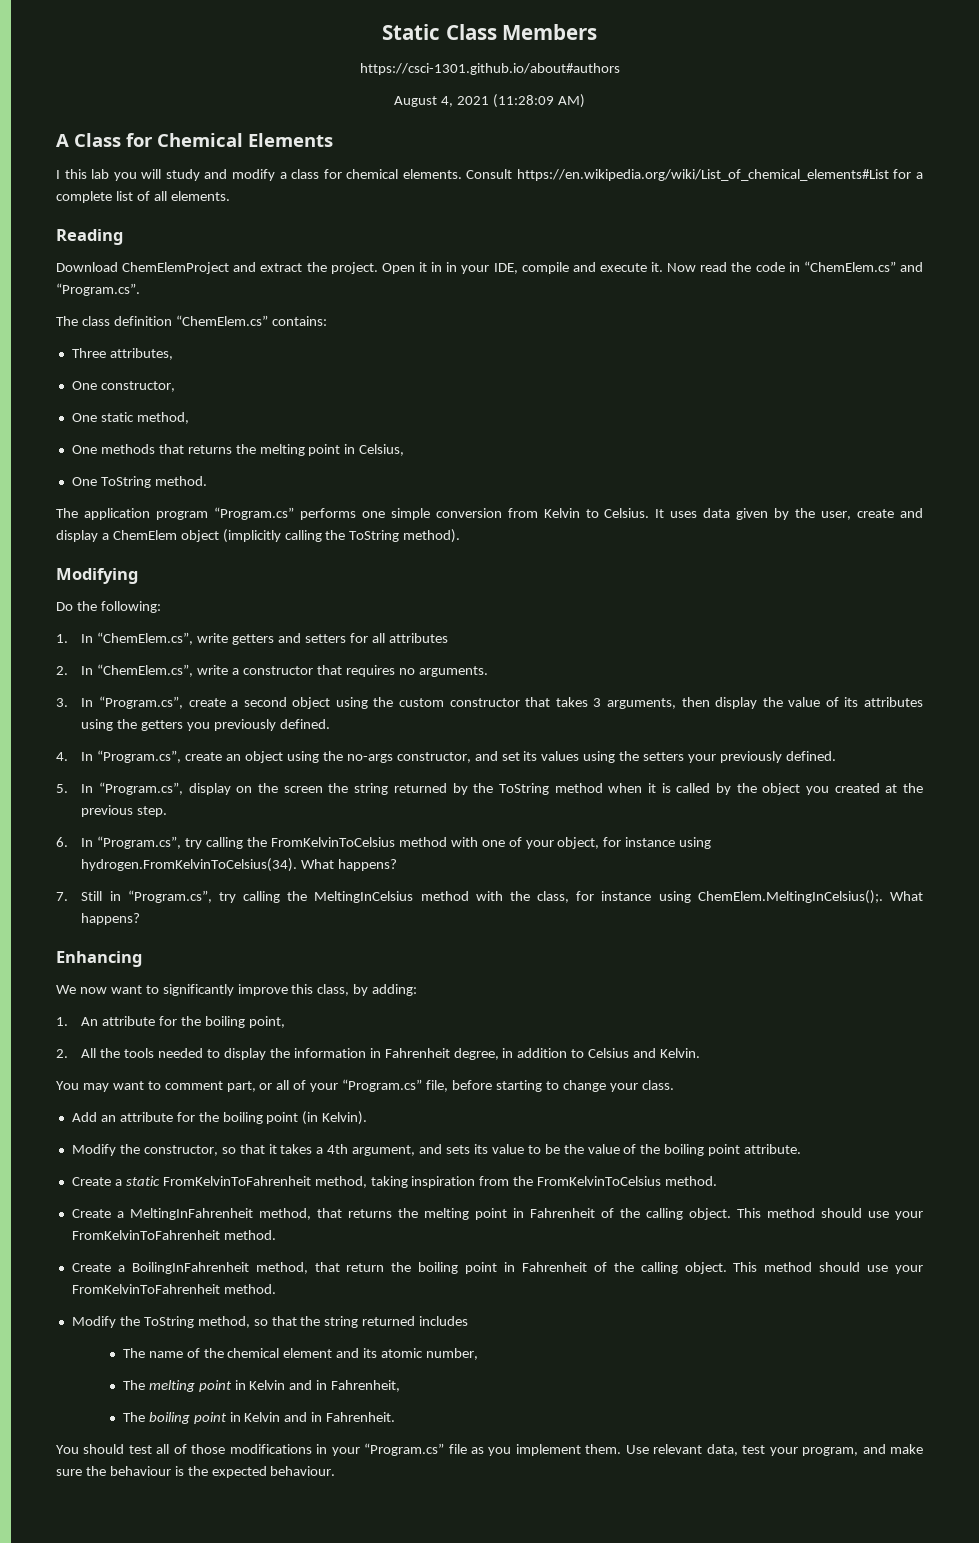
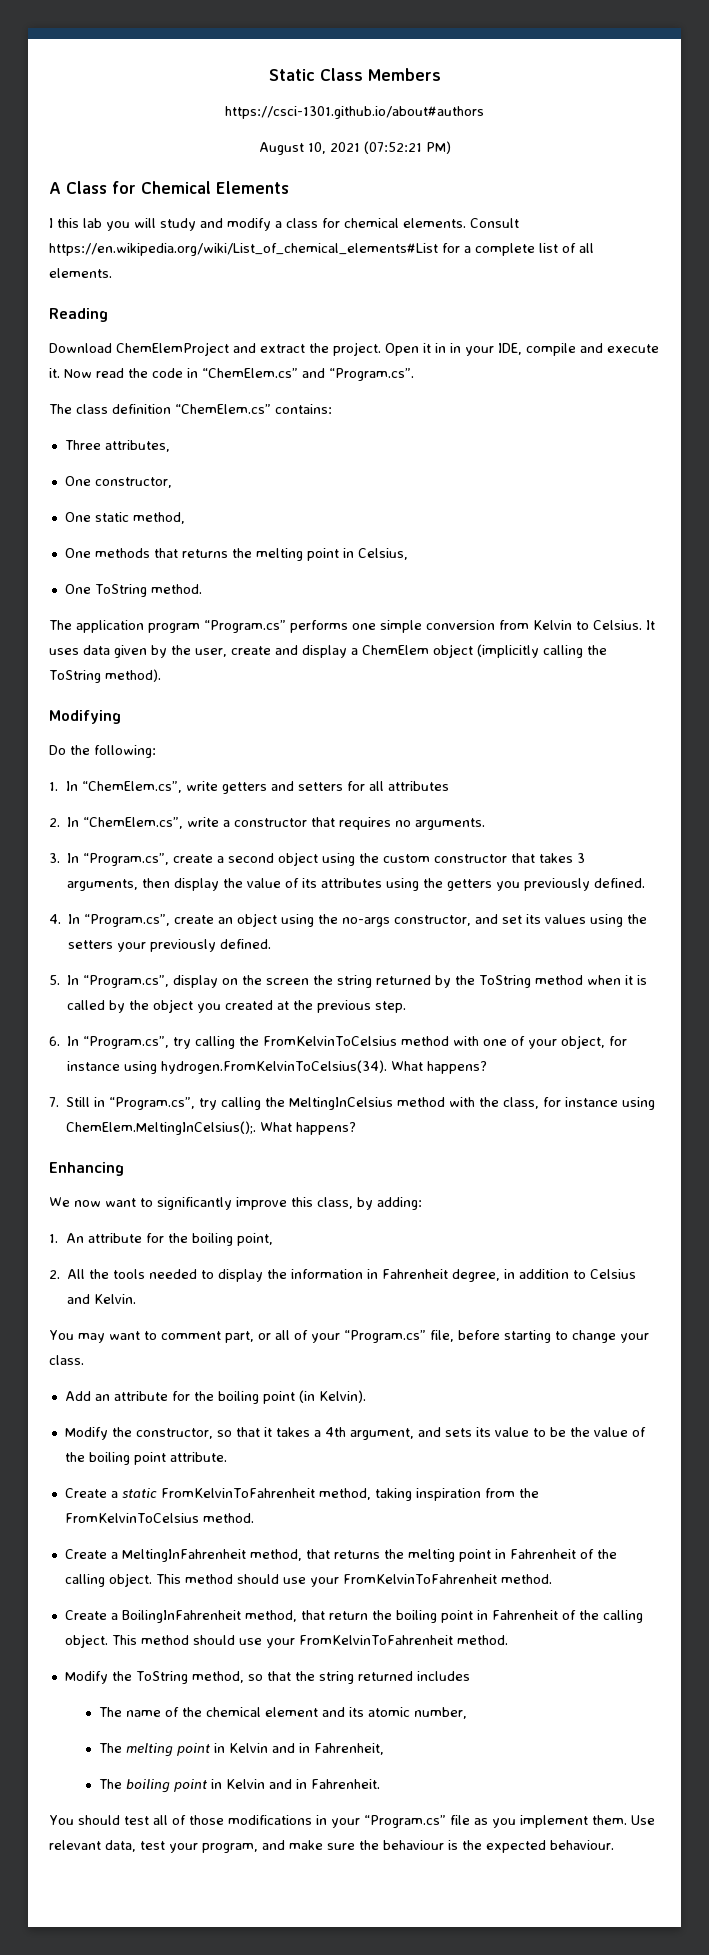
[441,94,585,108] 4, 2021 (11:28:09 AM) -> [307,141,451,154] 10, 2021 (07:52:21 PM)

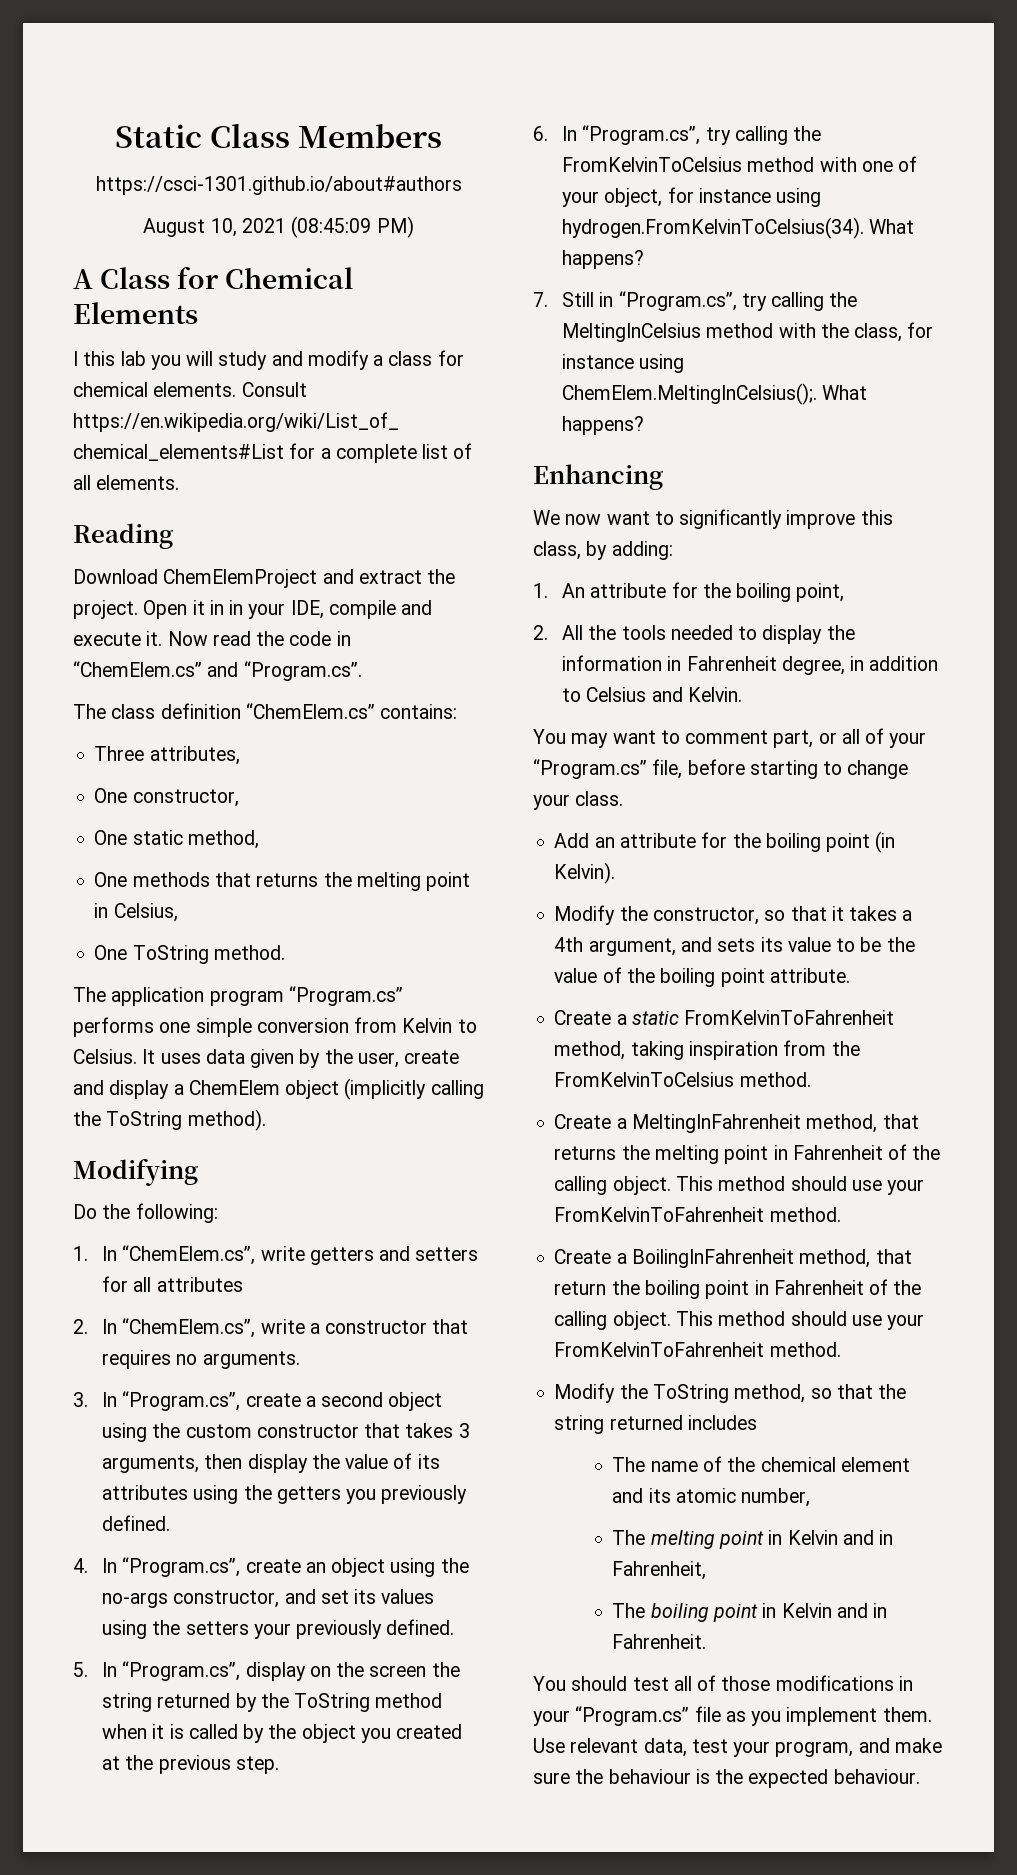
[363,141,422,154] (07:52:21 -> [291,216,372,238] (08:45:09

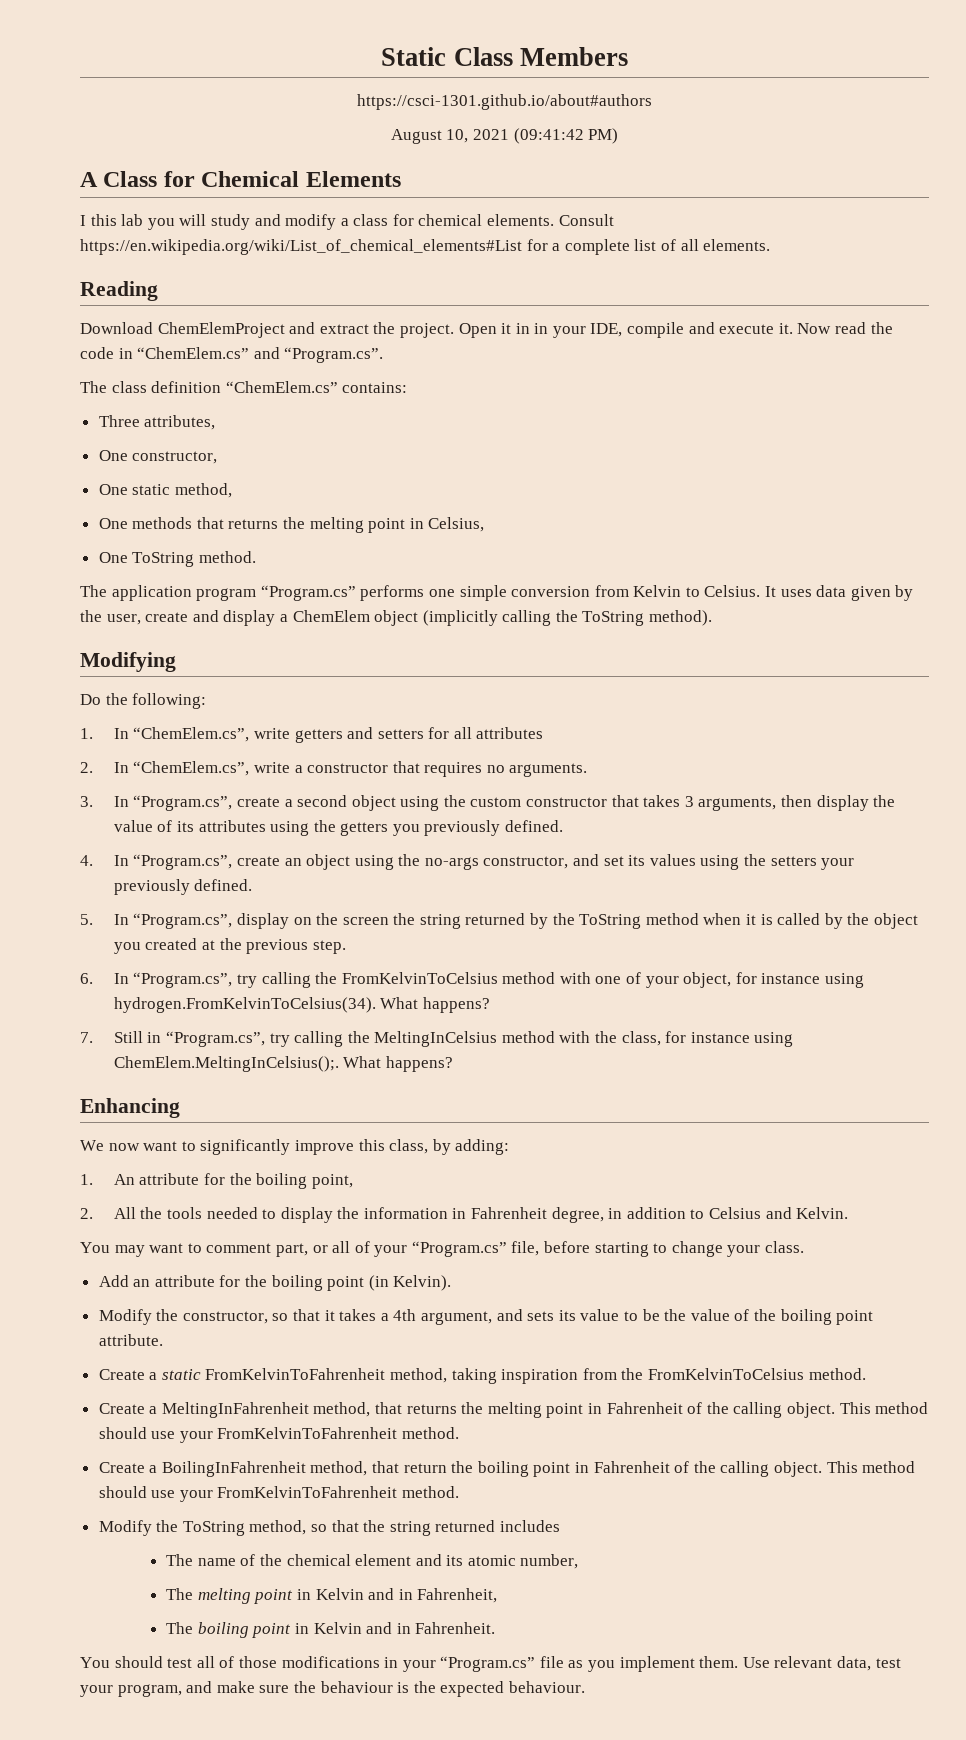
[291,216,372,238] (08:45:09 -> [513,128,584,144] (09:41:42

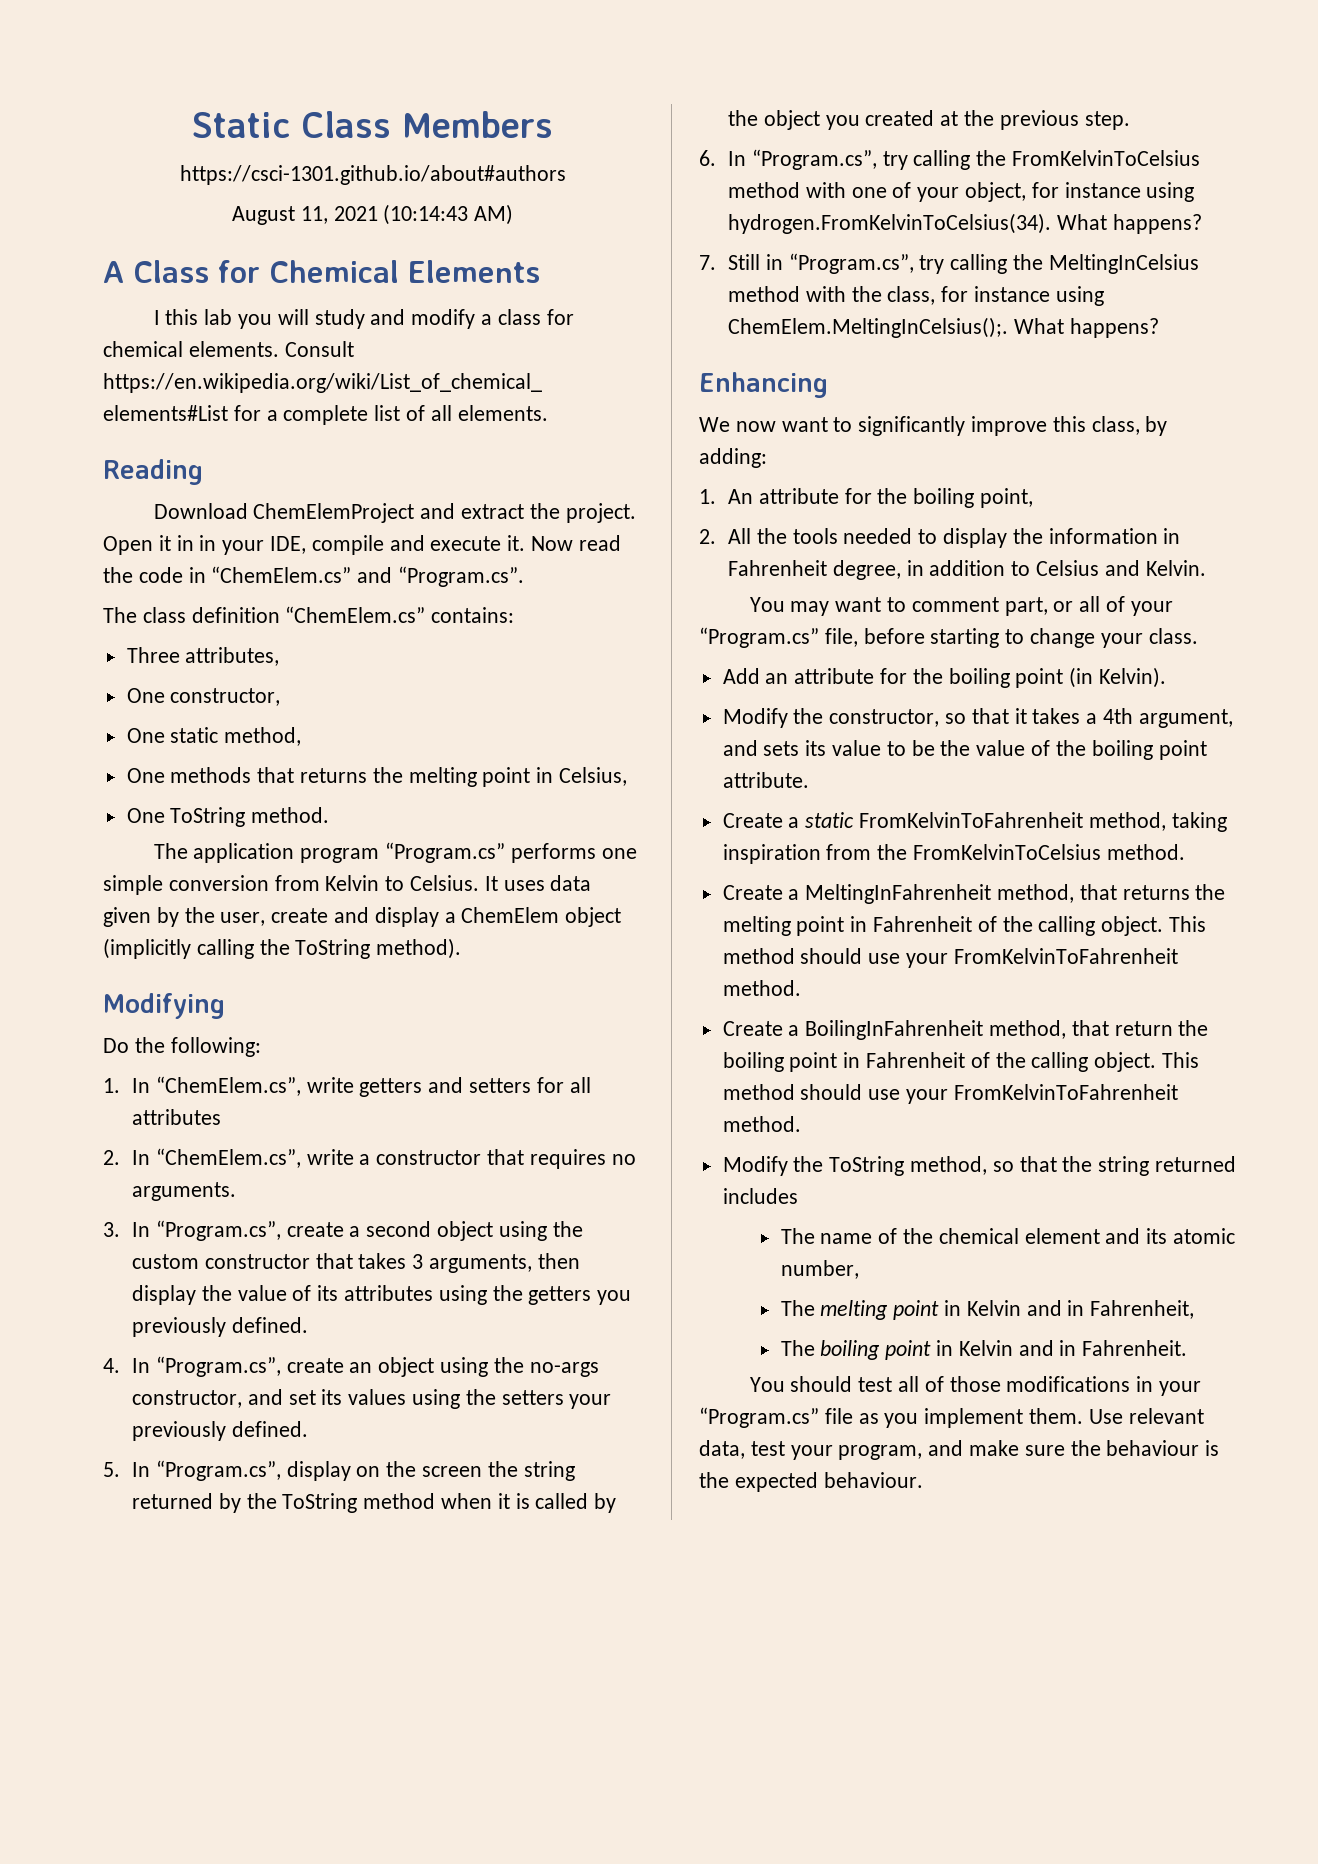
[446,128,619,144] 10, 2021 (09:41:42 PM) -> [300,204,514,225] 11, 2021 (10:14:43 AM)

